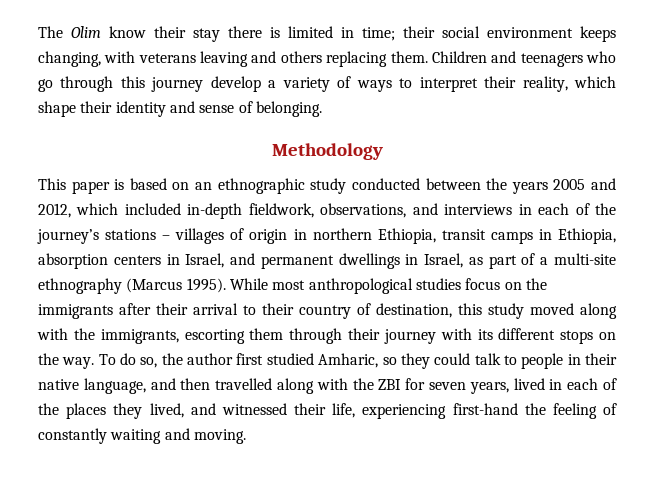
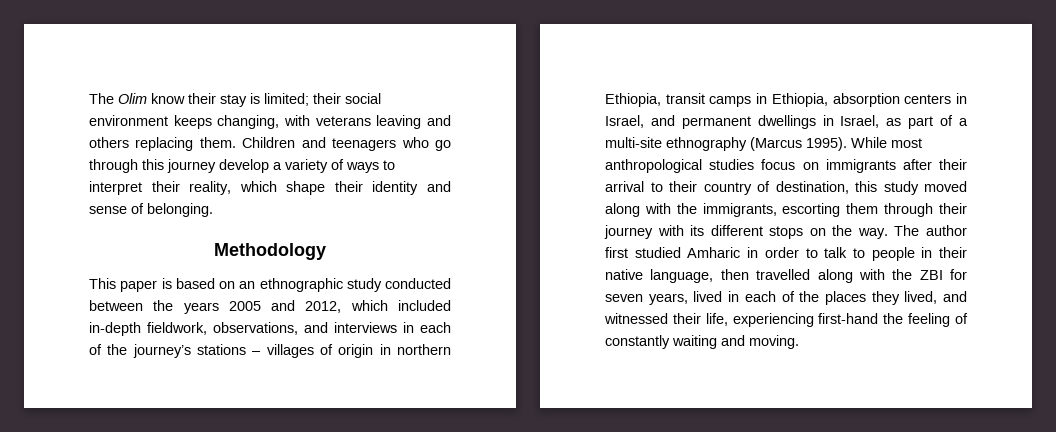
[228,26,395,41] there is limited in time; -> [250,93,309,106] is limited;
[525,278,547,290] the -> (819, 166) none
[98,353,471,369] To do so, the author first studied Amharic, so they could -> [894,225,967,236] [605,247,818,258] The author first studied Amharic in order to
[150,378,176,390] and -> (714, 276) none

